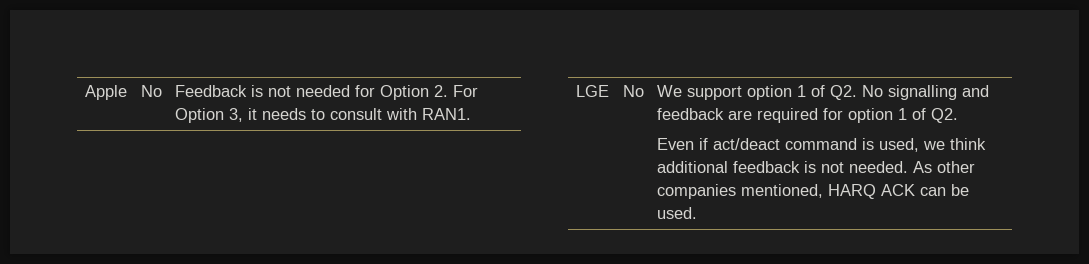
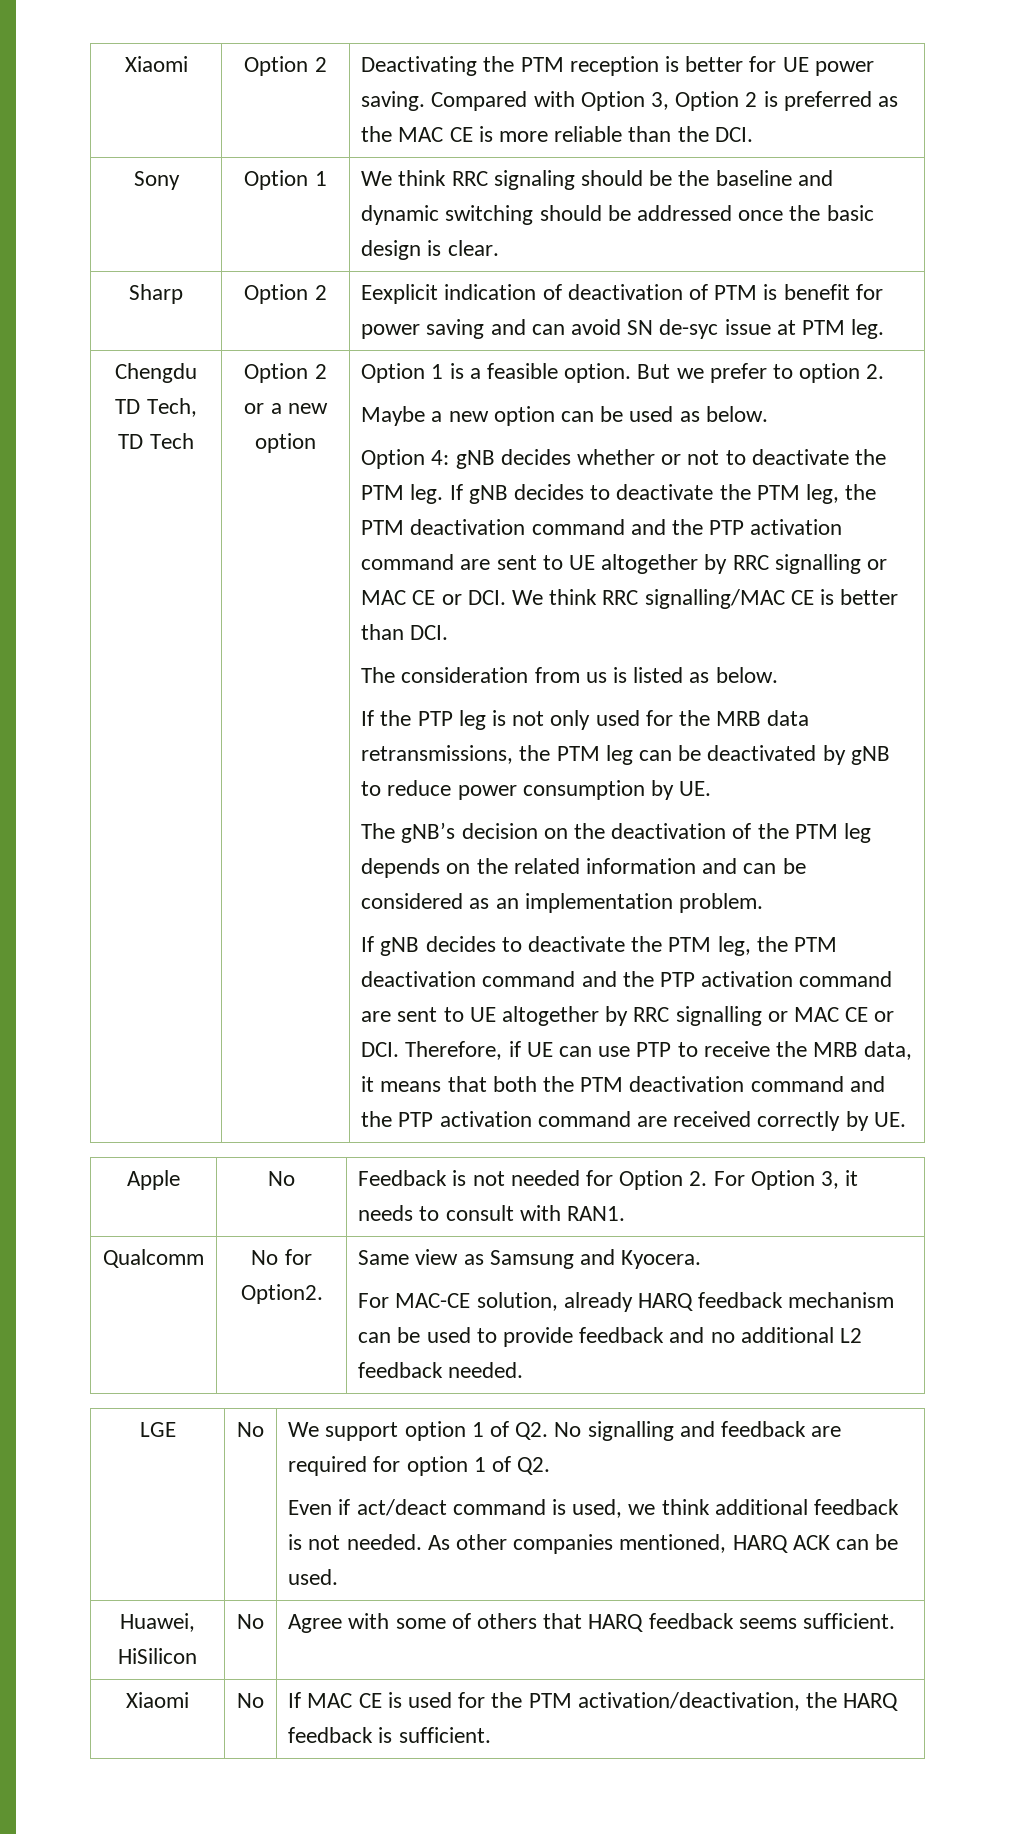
(84, 92) none -> [124,56,188,72] [244,56,327,76] [361,56,874,76] [361,91,898,111] [361,126,753,142] [133,171,180,190] [244,170,327,190] [361,170,833,190] [361,205,874,225] [361,240,499,260] [129,284,183,304] [244,284,327,304] [361,284,883,304] [361,319,885,339] [115,363,197,383] [115,398,197,417] [118,433,194,449] [244,363,327,383] [244,403,328,414] [255,433,316,453] [361,363,885,383] [361,406,768,426] [361,449,886,469] [361,484,877,504] [361,519,843,535] [361,554,887,574] [361,589,899,609] [361,624,449,640] [361,667,778,683] [361,710,810,730] [361,745,890,765] [361,780,712,800] [361,822,871,843] [361,858,806,878] [361,893,763,913] [361,936,837,956] [361,971,893,987] [361,1006,895,1026] [361,1041,913,1060] [361,1076,885,1092] [361,1111,906,1131] Xiaomi | Option 2 | Deactivating the PTM reception is better for UE power saving. Compared with Option 3, Option 2 is preferred as the MAC CE is more reliable than the DCI. // Sony | Option 1 | We think RRC signaling should be the baseline and dynamic switching should be addressed once the basic design is clear. // Sharp | Option 2 | Eexplicit indication of deactivation of PTM is benefit for power saving and can avoid SN de-syc issue at PTM leg. // Chengdu TD Tech, TD Tech | Option 2 or a new option | Option 1 is a feasible option. But we prefer to option 2. // Maybe a new option can be used as below. // Option 4: gNB decides whether or not to deactivate the PTM leg. If gNB decides to deactivate the PTM leg, the PTM deactivation command and the PTP activation command are sent to UE altogether by RRC signalling or MAC CE or DCI. We think RRC signalling/MAC CE is better than DCI. // The consideration from us is listed as below. // If the PTP leg is not only used for the MRB data retransmissions, the PTM leg can be deactivated by gNB to reduce power consumption by UE. // The gNB’s decision on the deactivation of the PTM leg depends on the related information and can be considered as an implementation problem. // If gNB decides to deactivate the PTM leg, the PTM deactivation command and the PTP activation command are sent to UE altogether by RRC signalling or MAC CE or DCI. Therefore, if UE can use PTP to receive the MRB data, it means that both the PTM deactivation command and the PTP activation command are received correctly by UE. //
(471, 114) none -> [103,1249,204,1268] [251,1249,312,1265] [240,1284,323,1304] [358,1249,702,1269] [358,1292,895,1312] [358,1327,862,1347] [358,1362,524,1378] // Qualcomm | No for Option2. | Same view as Samsung and Kyocera. // For MAC-CE solution, already HARQ feedback mechanism can be used to provide feedback and no additional L2 feedback needed.
(697, 213) none -> [120,1613,195,1632] [118,1648,197,1664] [237,1614,264,1629] [288,1613,895,1633] [126,1692,189,1708] [237,1693,264,1708] [288,1692,899,1711] [288,1727,491,1743] // Huawei, HiSilicon | No | Agree with some of others that HARQ feedback seems sufficient. // Xiaomi | No | If MAC CE is used for the PTM activation/deactivation, the HARQ feedback is sufficient.

